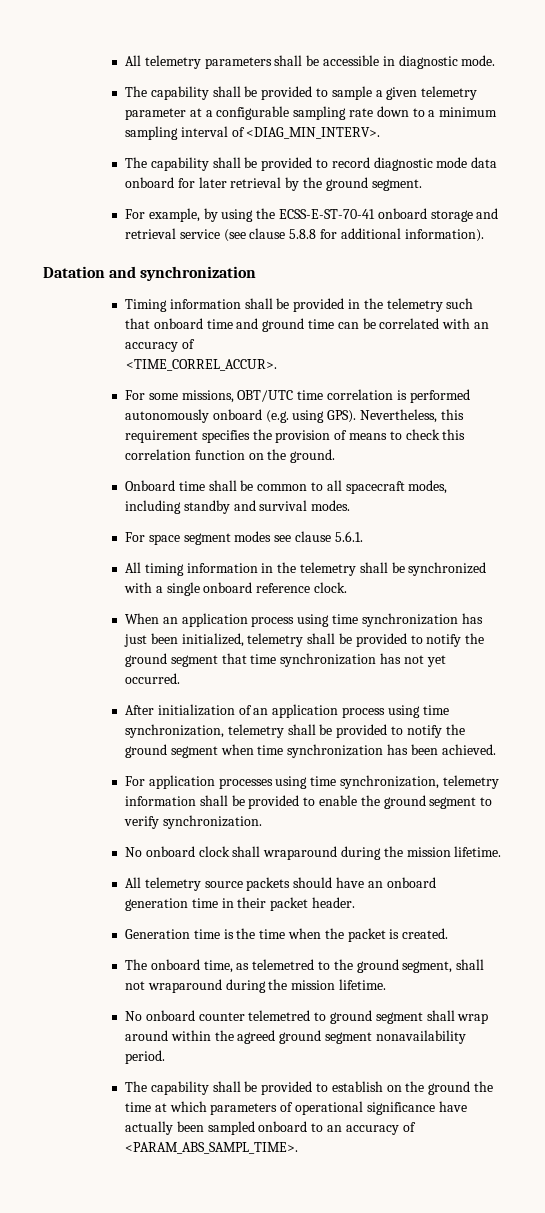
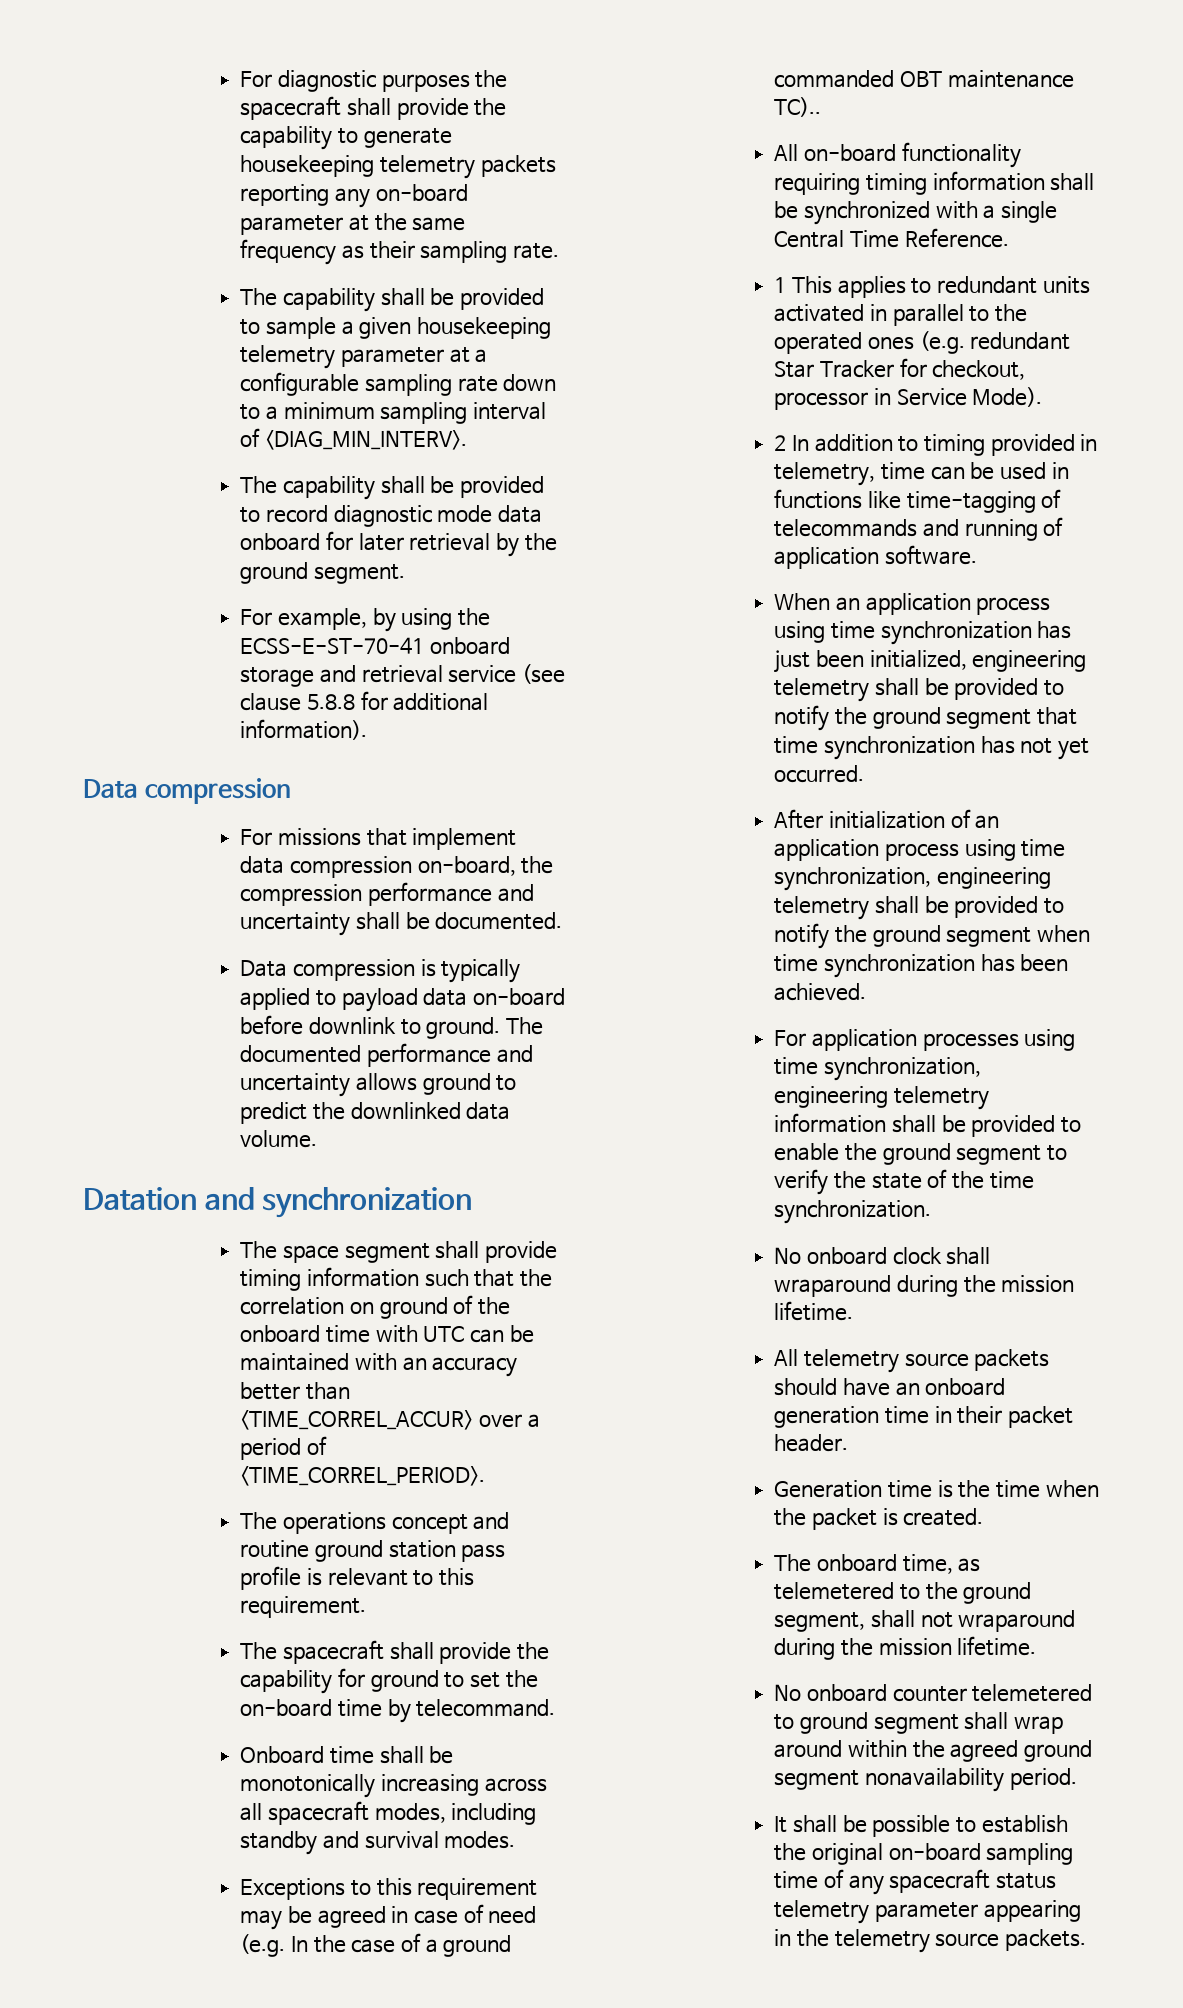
[125,55,496,69] All telemetry parameters shall be accessible in diagnostic mode. -> [240,70,508,92] [240,96,507,120] [240,126,452,150] [240,155,556,179] [240,184,468,208] [240,213,466,235] [240,239,560,265] For diagnostic purposes the spacecraft shall provide the capability to generate housekeeping telemetry packets reporting any on-board parameter at the same frequency as their sampling rate.
(418, 93) none -> [417,317,552,339] housekeeping
[43,266,257,281] [125,298,474,312] [125,318,440,332] Datation and synchronization // Timing information shall be provided in the telemetry such that onboard time and ground time can be correlated -> [83,778,291,804] [240,828,517,850] [240,856,554,878] [240,882,534,906] [240,912,563,936] [240,959,521,983] [240,988,566,1012] [240,1015,544,1039] [240,1043,533,1067] [240,1073,517,1097] [240,1102,511,1124] [240,1130,318,1148] [83,1187,473,1218] [240,1241,558,1263] [240,1267,553,1291] [240,1295,511,1319] [240,1325,534,1343] [240,1353,350,1371] Data compression // For missions that implement data compression on-board, the compression performance and uncertainty shall be documented. // Data compression is typically applied to payload data on-board before downlink to ground. The documented performance and uncertainty allows ground to predict the downlinked data volume. // Datation and synchronization // The space segment shall provide timing information such that the correlation on ground of the onboard time with UTC can be maintained
[181,339,195,349] [126,359,278,371] [125,389,470,403] [125,409,464,423] [125,429,466,443] [125,449,336,463] of // <TIME_CORREL_ACCUR>. // For some missions, OBT/UTC time correlation is performed autonomously onboard (e.g. using GPS). Nevertheless, this requirement specifies the provision of means to check this correlation function on the ground. -> [240,1382,351,1400] [240,1410,540,1430] [240,1436,328,1460] [240,1466,486,1486] [240,1512,510,1534] [240,1540,506,1562] [240,1566,475,1590] [240,1596,367,1618] [240,1640,550,1664] [240,1668,538,1694] [240,1699,556,1723] better than <TIME_CORREL_ACCUR> over a period of <TIME_CORREL_PERIOD>. // The operations concept and routine ground station pass profile is relevant to this requirement. // The spacecraft shall provide the capability for ground to set the on-board time by telecommand.
[257,482,323,491] common to -> [240,1774,547,1798] monotonically increasing across
[125,531,363,545] [125,562,356,576] For space segment modes see clause 5.6.1. // All timing information in the telemetry -> [240,1878,538,1900] [240,1904,537,1930] [240,1933,512,1957] [774,70,1074,88] [774,97,822,117] [774,142,1021,168] [774,171,1045,195] Exceptions to this requirement may be agreed in case of need (e.g. In the case of a ground commanded OBT maintenance TC).. // All on-board functionality requiring timing information
[203,582,347,593] onboard reference clock. -> [774,228,1009,248] [774,276,1090,298] [774,304,1028,326] [774,331,1071,354] [774,358,1026,380] [774,387,1043,410] [774,434,1098,456] [774,462,1069,486] [774,489,1062,513] [774,517,1064,541] [774,545,978,569] Central Time Reference. // 1 This applies to redundant units activated in parallel to the operated ones (e.g. redundant Star Tracker for checkout, processor in Service Mode). // 2 In addition to timing provided in telemetry, time can be used in functions like time-tagging of telecommands and running of application software.
(244, 640) none -> [972,650,1087,672] engineering
(225, 731) none -> [937,867,1052,889] engineering
(439, 782) none -> [774,1086,889,1108] engineering
(160, 822) none -> [834,1169,1034,1189] the state of the time
[252,959,315,970] telemetred -> [774,1582,895,1600] telemetered
[248,1010,311,1021] telemetred -> [972,1684,1093,1702] telemetered
[125,1081,313,1095] The capability shall be provided -> [774,1815,951,1837] It shall be possible
[386,1081,493,1095] [125,1101,467,1115] [125,1121,416,1135] [125,1142,299,1154] on the ground the time at which parameters of operational significance have actually been sampled onboard to an accuracy of <PARAM_ABS_SAMPL_TIME>. -> [774,1843,1074,1865] [774,1869,1057,1895] [774,1900,1081,1924] [774,1929,1087,1953] the original on-board sampling time of any spacecraft status telemetry parameter appearing in the telemetry source packets.

